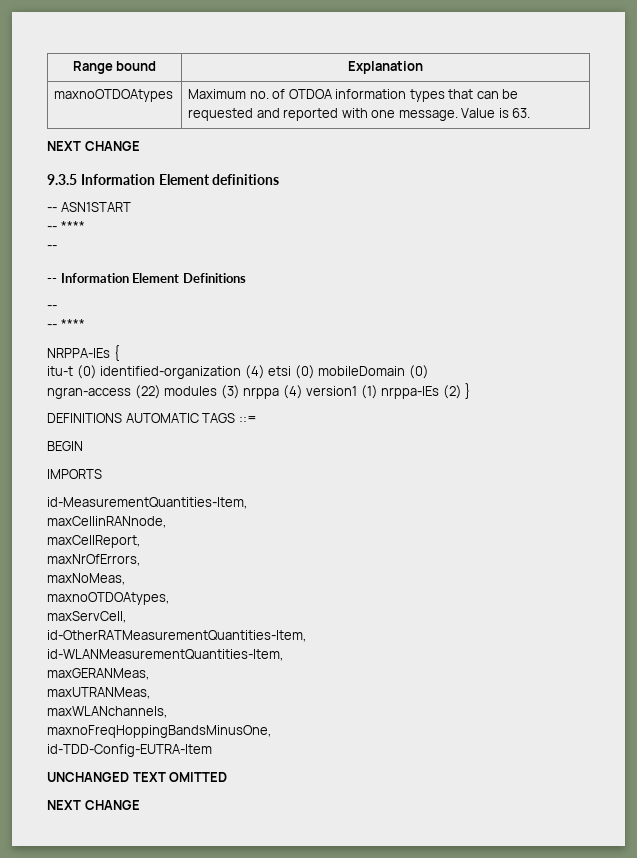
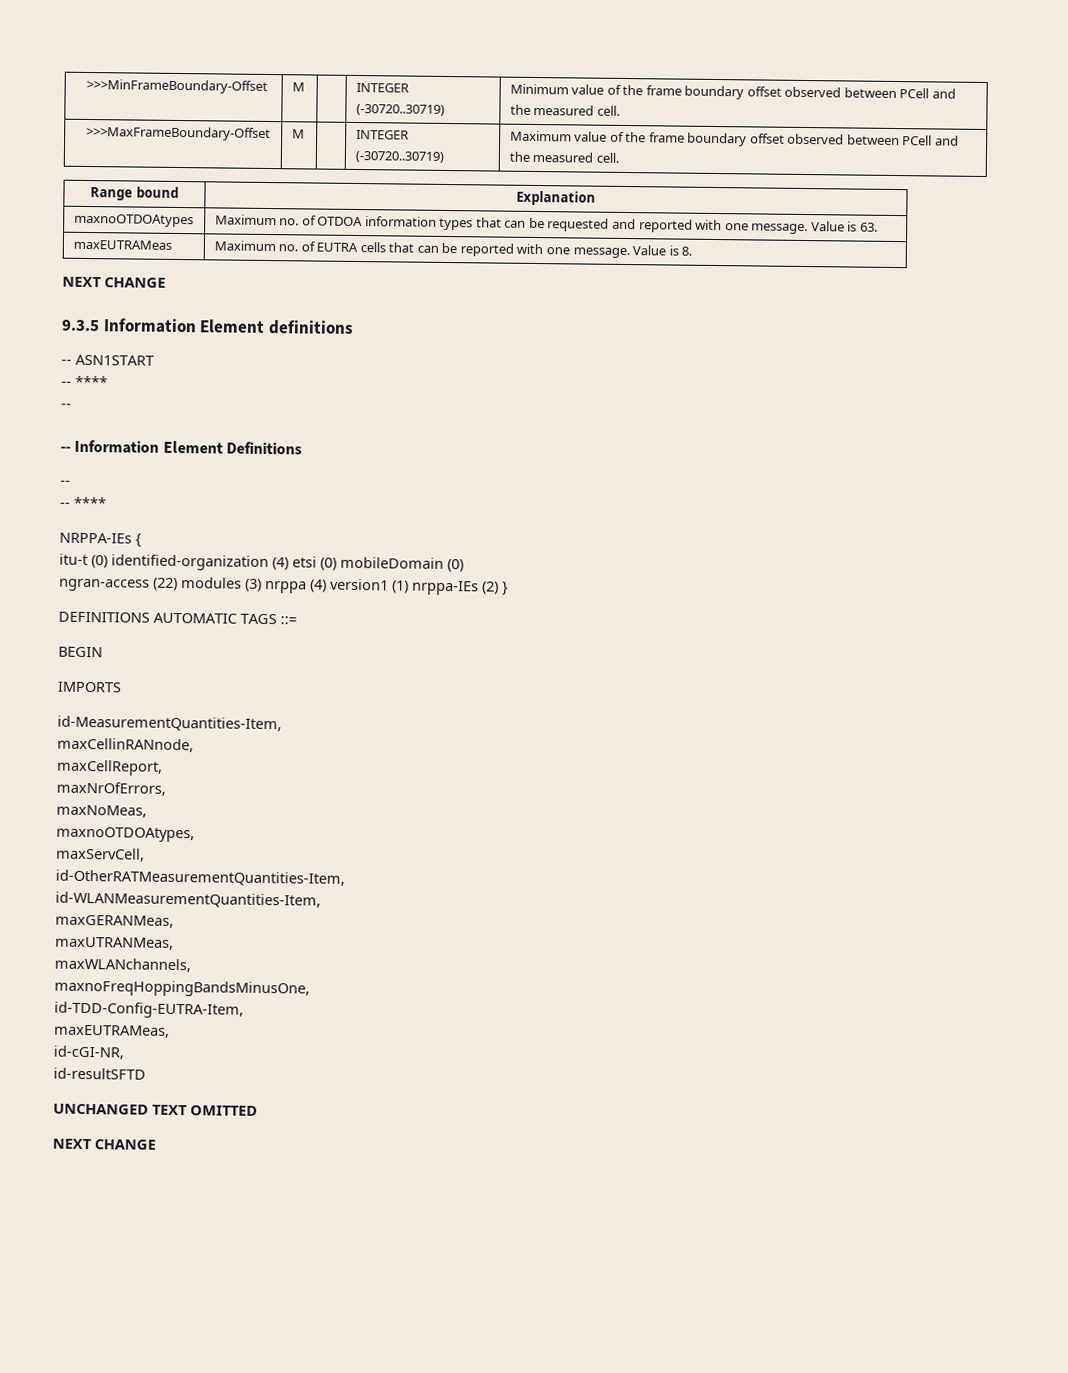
(72, 67) none -> [86,78,269,94] [291,82,305,92] [355,82,409,93] [355,103,445,116] [509,83,956,100] [509,104,620,116] [86,125,272,142] [291,129,305,139] [355,129,409,140] [354,150,444,163] [509,130,959,147] [508,151,619,163] >>>MinFrameBoundary-Offset | M | | INTEGER (-30720..30719) | Minimum value of the frame boundary offset observed between PCell and the measured cell. // >>>MaxFrameBoundary-Offset | M | | INTEGER (-30720..30719) | Maximum value of the frame boundary offset observed between PCell and the measured cell. //
(531, 113) none -> [72,239,172,250] [213,240,693,259] // maxEUTRAMeas | Maximum no. of EUTRA cells that can be reported with one message. Value is 8.
[47,744,212,757] id-TDD-Config-EUTRA-Item -> [54,1001,244,1019] [54,1024,170,1038] [53,1045,124,1060] [53,1067,146,1080] id-TDD-Config-EUTRA-Item, // maxEUTRAMeas, // id-cGI-NR, // id-resultSFTD

